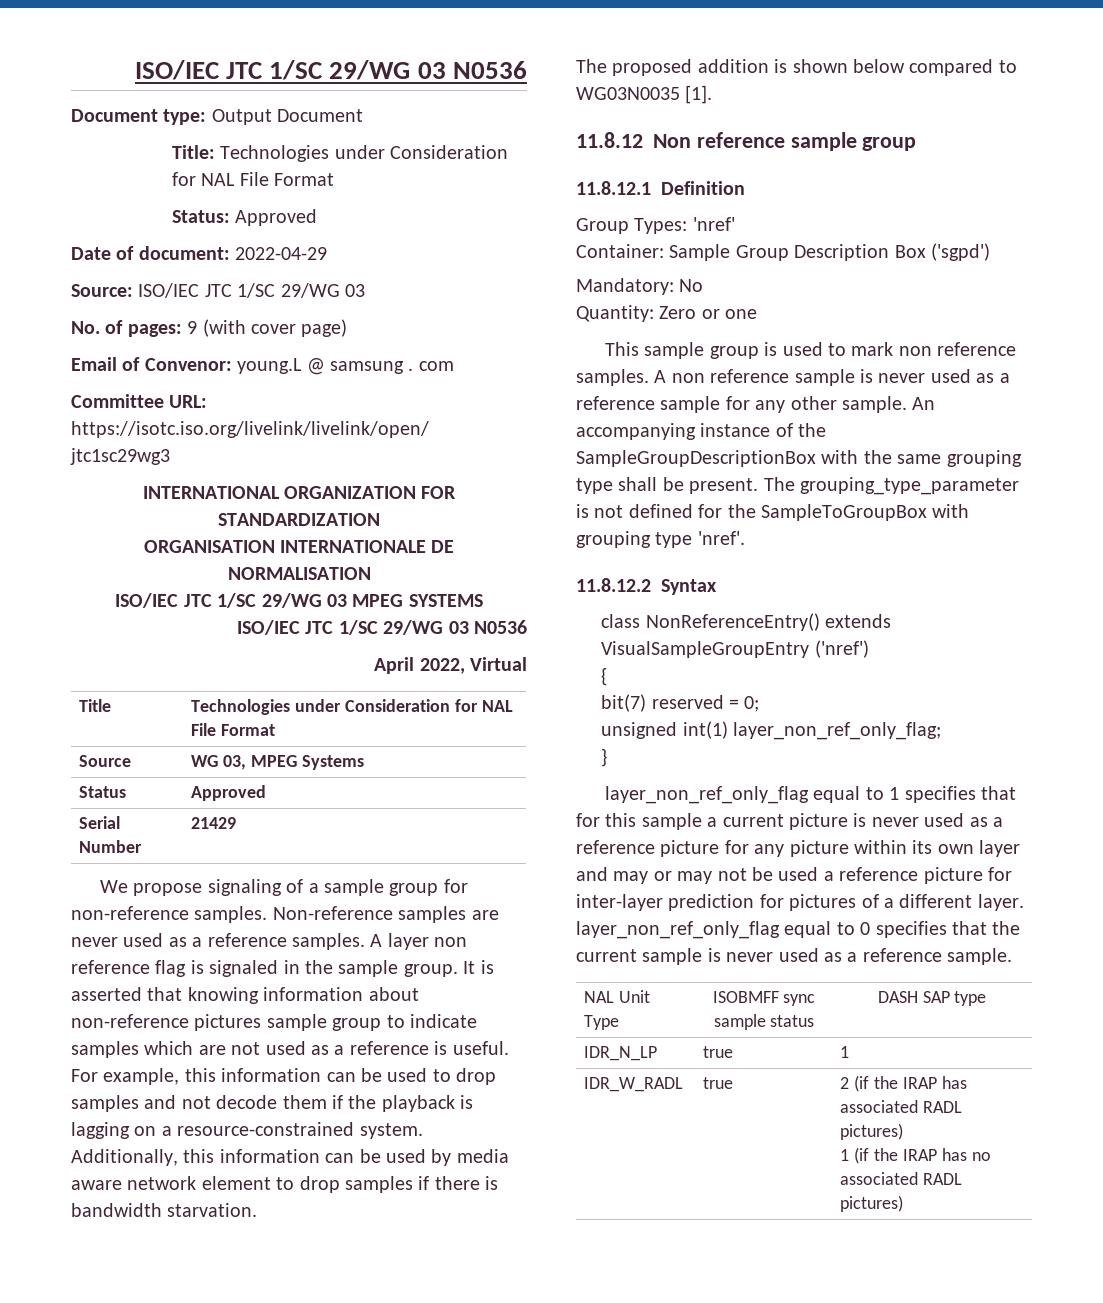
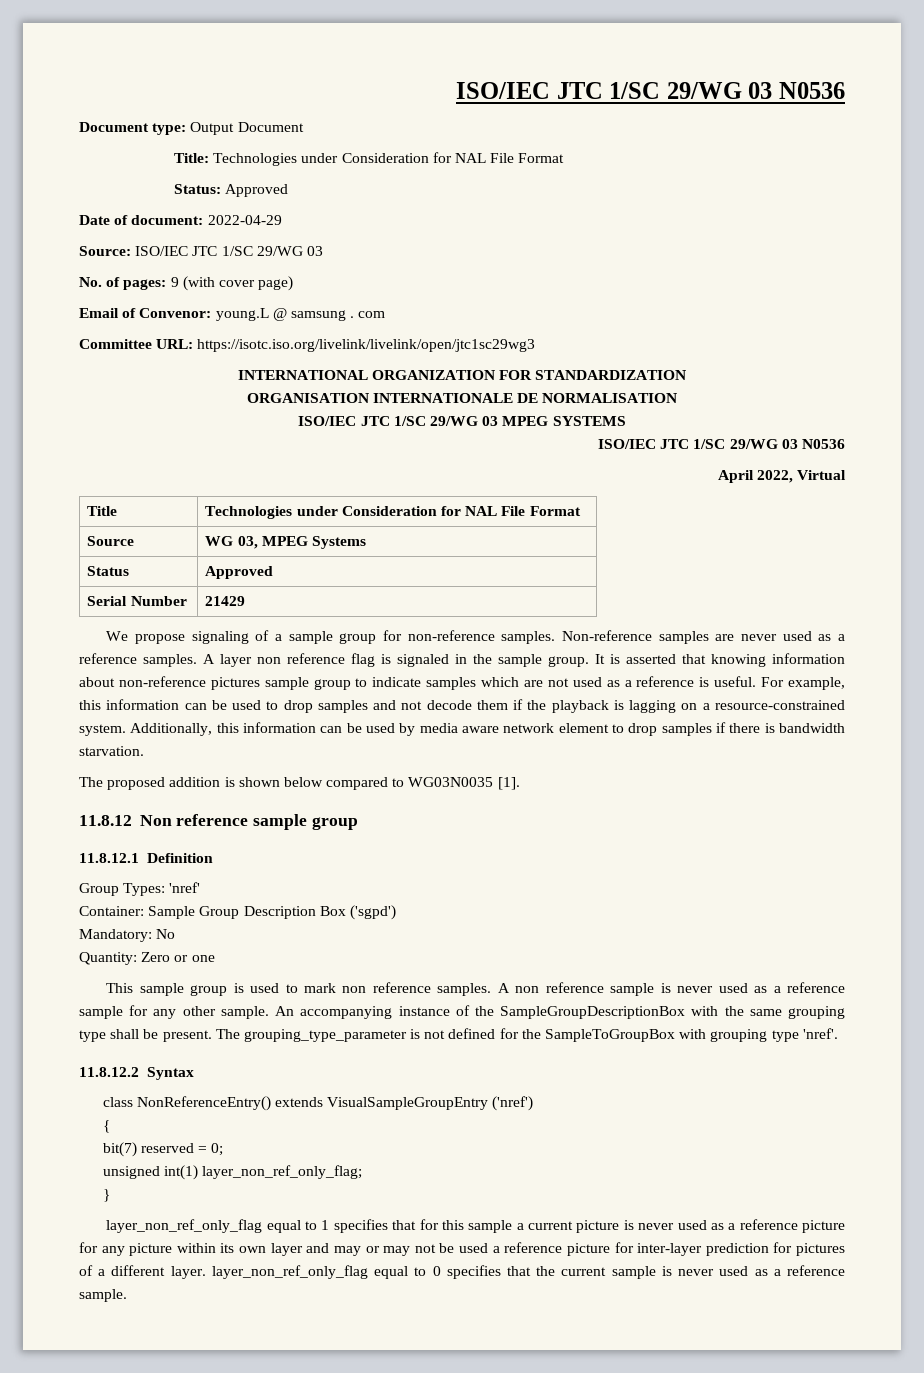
[584,990,651,1003] [584,1015,620,1030] [712,991,816,1006] [713,1014,815,1030] [877,991,987,1006] [584,1046,658,1061] [703,1046,734,1058] [840,1046,850,1058] [584,1077,684,1092] [703,1077,734,1089] [840,1075,967,1092] [840,1100,963,1113] [840,1123,904,1140] [840,1147,991,1164] [840,1172,963,1185] [840,1195,904,1212] // NAL Unit Type | ISOBMFF sync sample status | DASH SAP type // IDR_N_LP | true | 1 // IDR_W_RADL | true | 2 (if the IRAP has associated RADL pictures) // 1 (if the IRAP has no associated RADL pictures) -> (127, 1295) none

